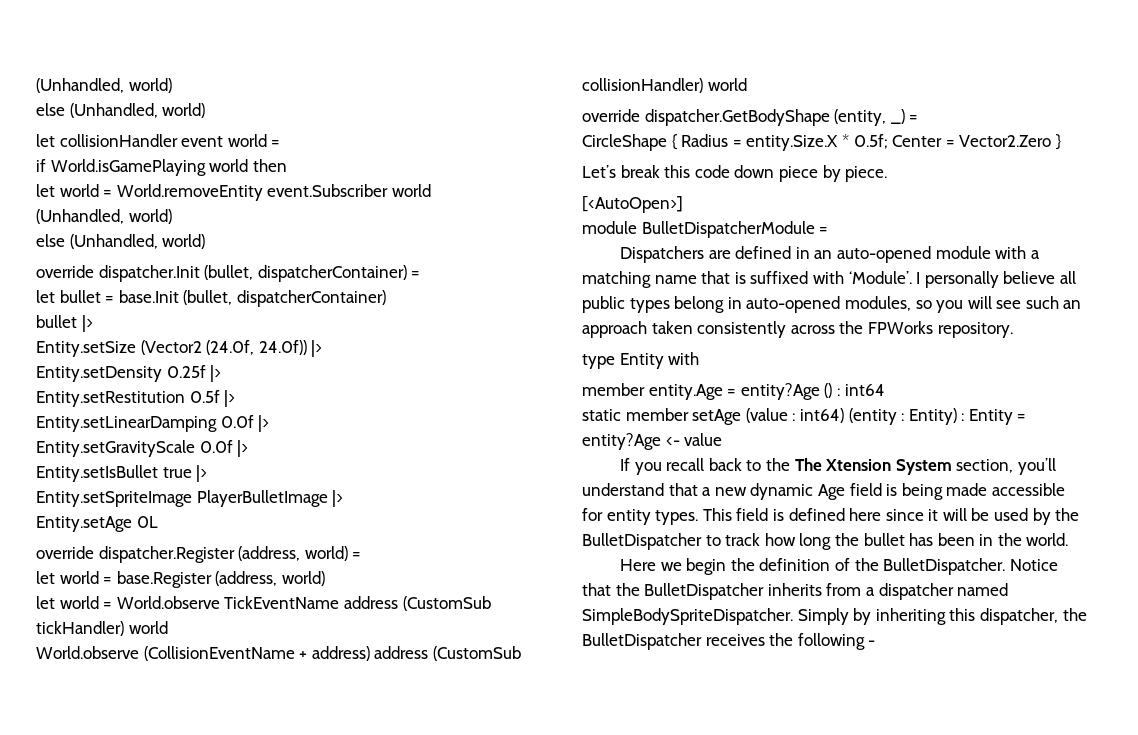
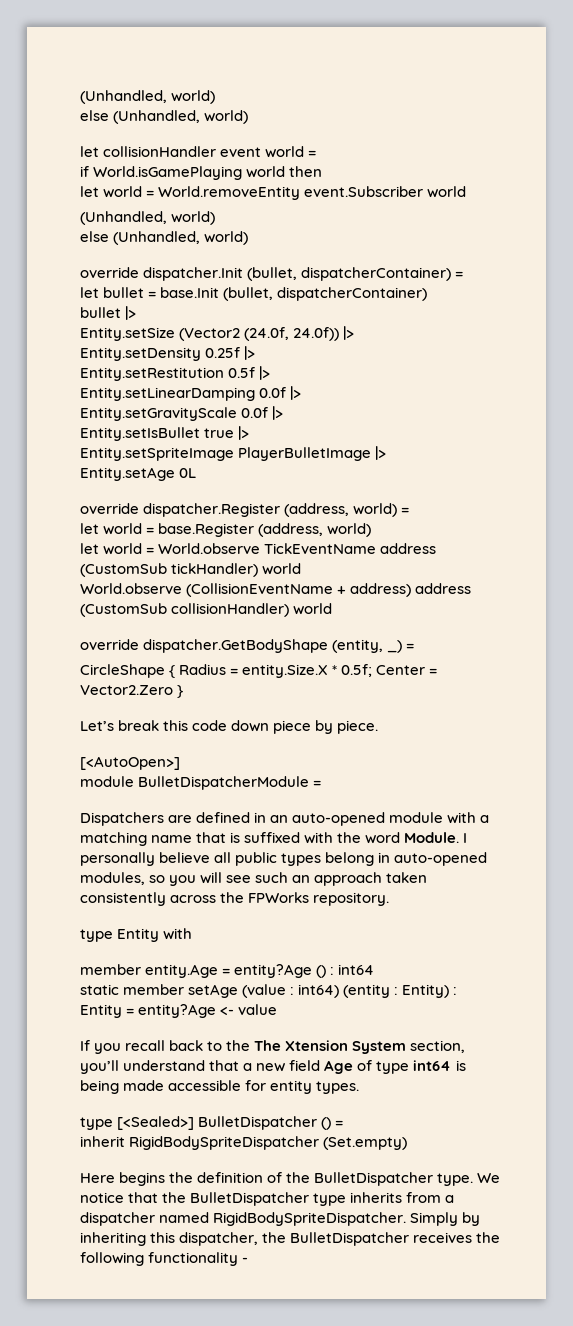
[848,271,912,284] ‘Module’. -> [337,832,460,844] the word Module.
[750,483,882,500] dynamic Age field -> [289,1060,452,1074] field Age of type int64
[702,508,1080,525] [582,533,1069,550] This field is defined here since it will be used by the BulletDispatcher to track how long the bullet has been in the world. -> [80,1116,344,1130] [80,1136,408,1150] // type [<Sealed>] BulletDispatcher () = // inherit RigidBodySpriteDispatcher (Set.empty)
[660,558,727,575] we begin -> [119,1172,166,1186] begins
[883,558,1058,575] BulletDispatcher. Notice -> [314,1172,501,1186] [80,1192,124,1203] BulletDispatcher type. We notice
(765, 591) none -> [313,1193,347,1206] type
[582,608,793,625] SimpleBodySpriteDispatcher. -> [213,1212,407,1226] RigidBodySpriteDispatcher.
(865, 641) none -> [148,1252,239,1266] functionality

